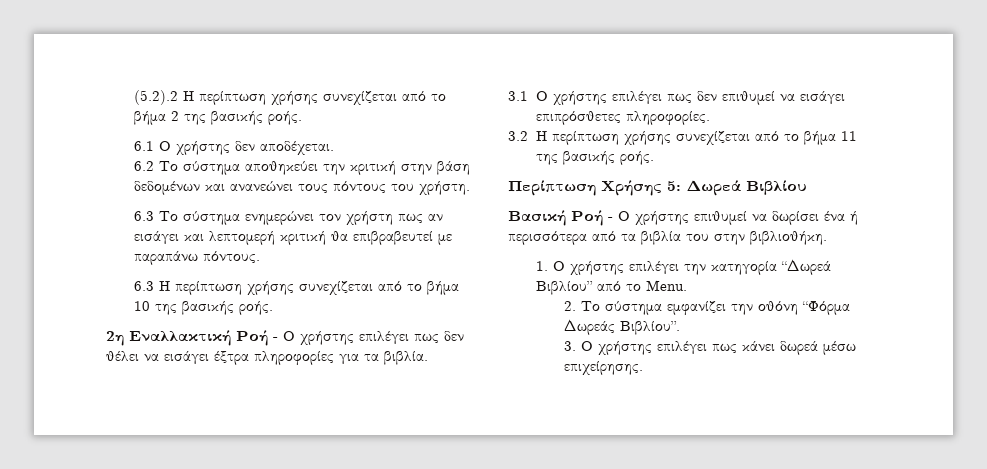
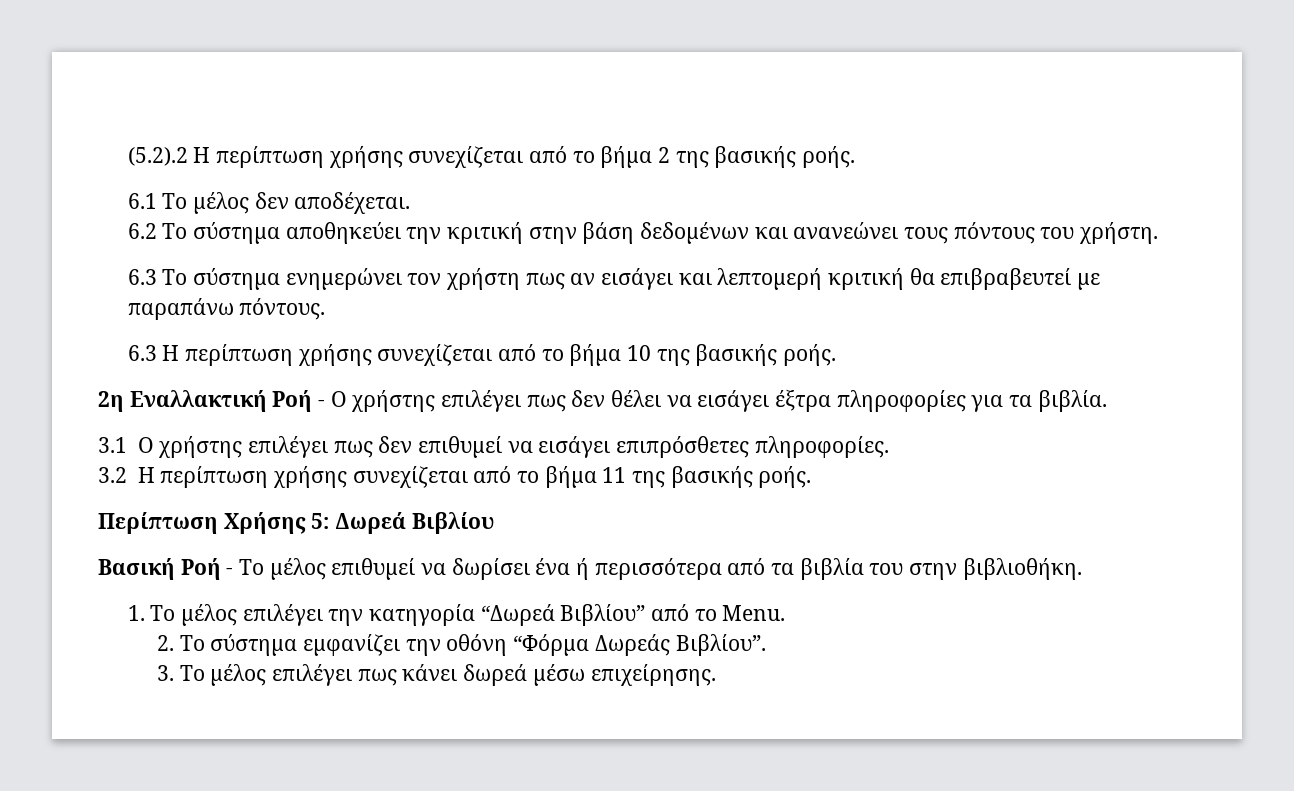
[158,141,230,155] Ο χρήστης -> [162,192,249,214] Το μέλος
[618,211,689,225] Ο χρήστης -> [239,558,326,580] Το μέλος
[552,261,624,275] Ο χρήστης -> [150,604,237,626] Το μέλος
[580,341,652,355] Ο χρήστης -> [179,664,267,686] Το μέλος

